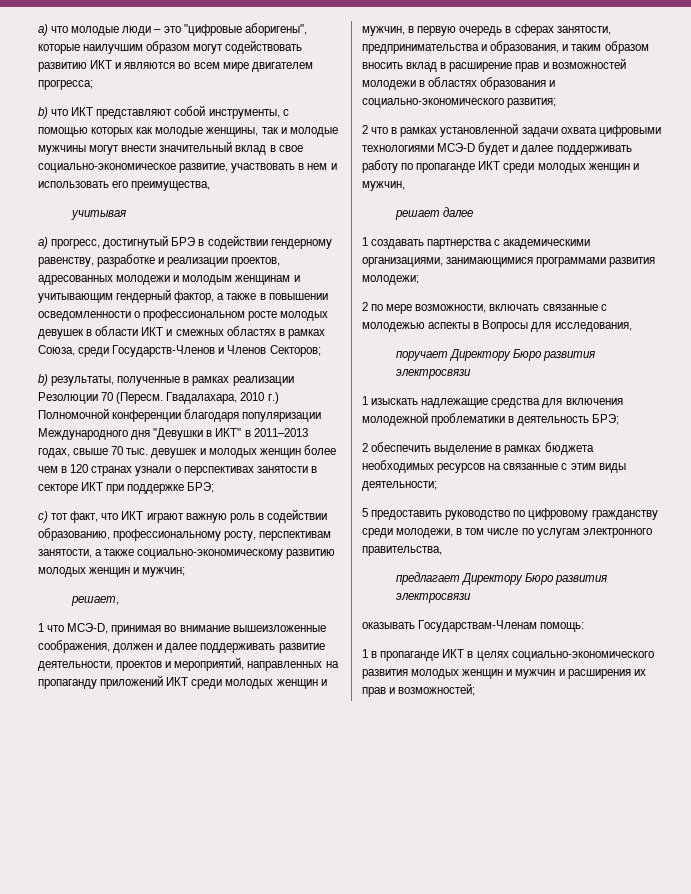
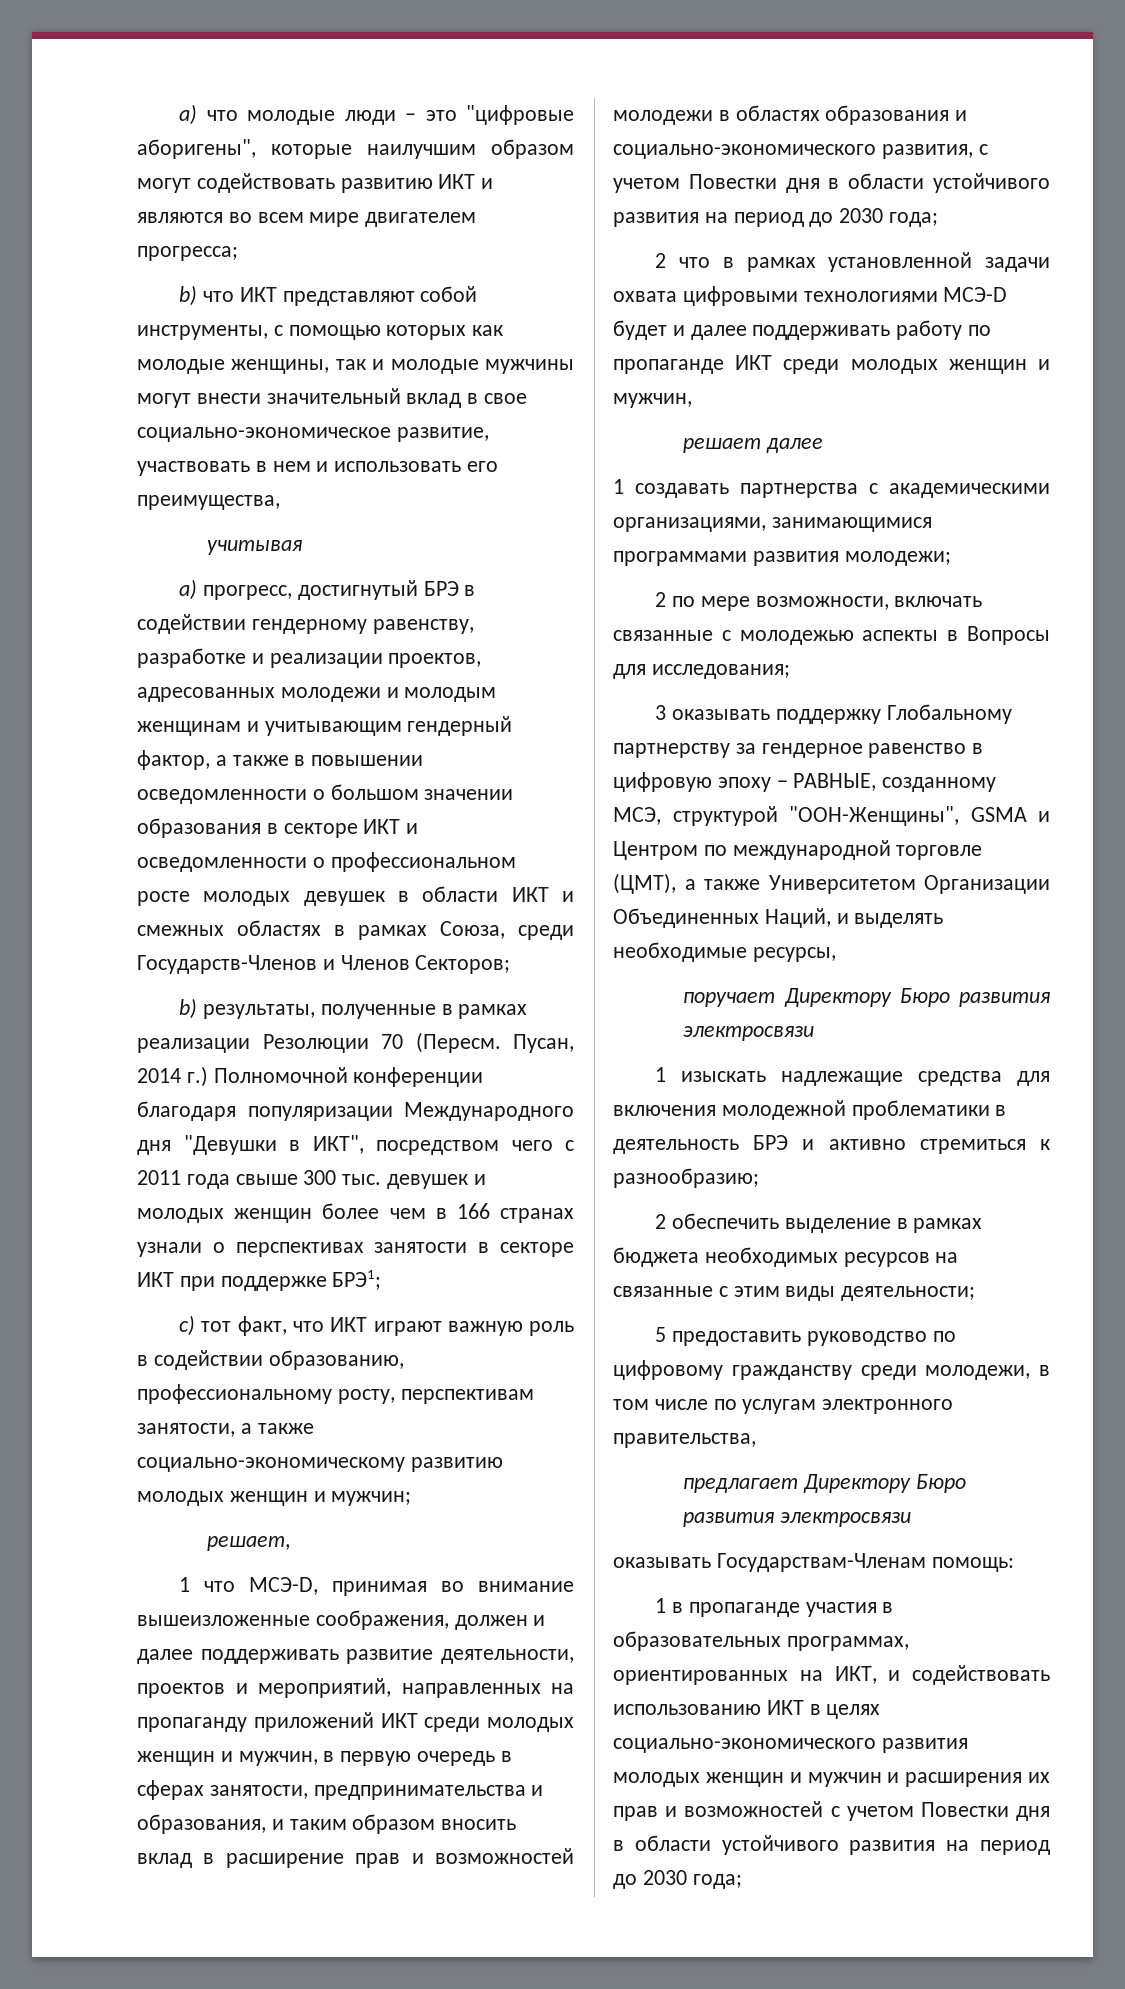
(141, 314) none -> [330,784,514,800] [137,818,419,838] [137,857,325,872] большом значении образования в секторе ИКТ и осведомленности о
[166,392,265,404] Гвадалахара, 2010 -> [513,1034,574,1053] [137,1068,181,1083] Пусан, 2014
[215,428,308,437] [38,446,124,458] ИКТ" в 2011–2013 годах, свыше 70 -> [312,1135,574,1155] [137,1170,337,1189] ИКТ", посредством чего с 2011 года свыше 300
[70,464,89,473] 120 -> [456,1203,490,1219] 166
[187,482,215,493] БРЭ; -> [332,1270,382,1290] БРЭ1;
[507,98,557,108] развития; -> [881,144,988,159] [613,173,1050,193] [613,208,939,227] развития, с учетом Повестки дня в области устойчивого развития на период до 2030 года;
[554,322,632,332] исследования, -> [651,664,790,679] [655,704,1012,724] [613,743,984,758] [613,772,997,792] [613,806,1050,826] [613,840,983,860] [613,873,1050,894] [613,908,944,928] [613,942,836,962] исследования; // 3 оказывать поддержку Глобальному партнерству за гендерное равенство в цифровую эпоху − РАВНЫЕ, созданному МСЭ, структурой "ООН-Женщины", GSMA и Центром по международной торговле (ЦМТ), а также Университетом Организации Объединенных Наций, и выделять необходимые ресурсы,
[592,414,620,425] БРЭ; -> [753,1135,1050,1154] [613,1168,759,1188] БРЭ и активно стремиться к разнообразию;
(440, 656) none -> [805,1602,894,1617] [613,1631,909,1651] [613,1665,1050,1685] [613,1704,761,1715] участия в образовательных программах, ориентированных на ИКТ, и содействовать использованию
[398,683,476,696] возможностей; -> [684,1801,1050,1821] [613,1835,1050,1855] [613,1870,742,1889] возможностей с учетом Повестки дня в области устойчивого развития на период до 2030 года;

